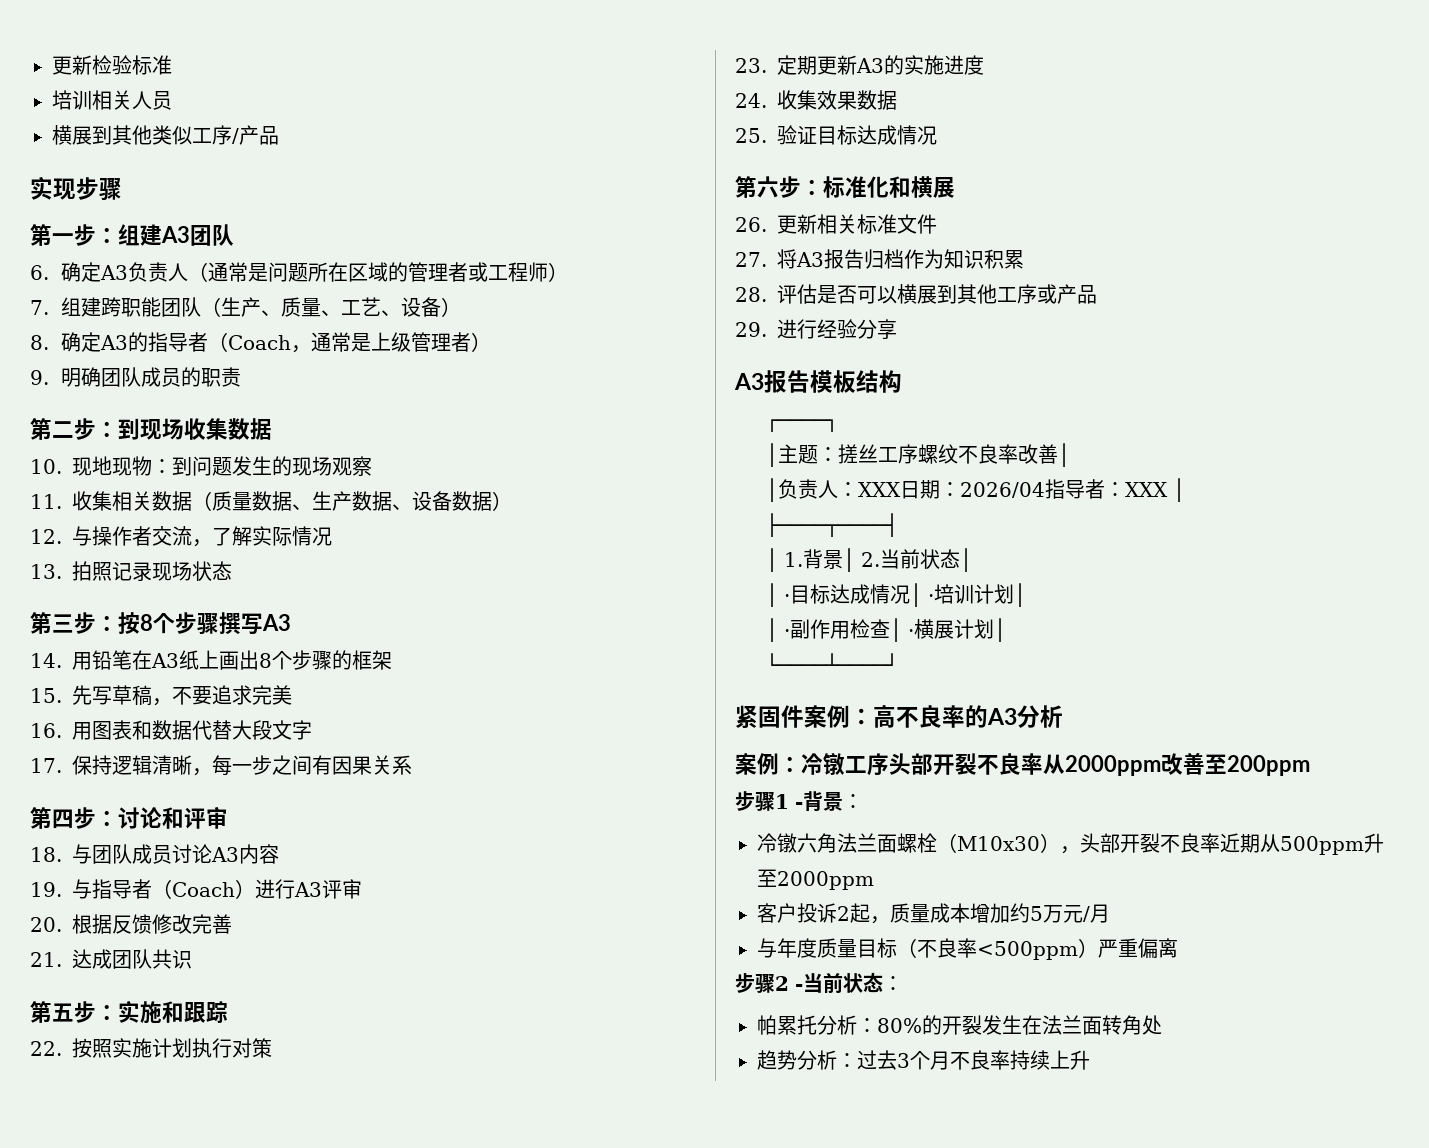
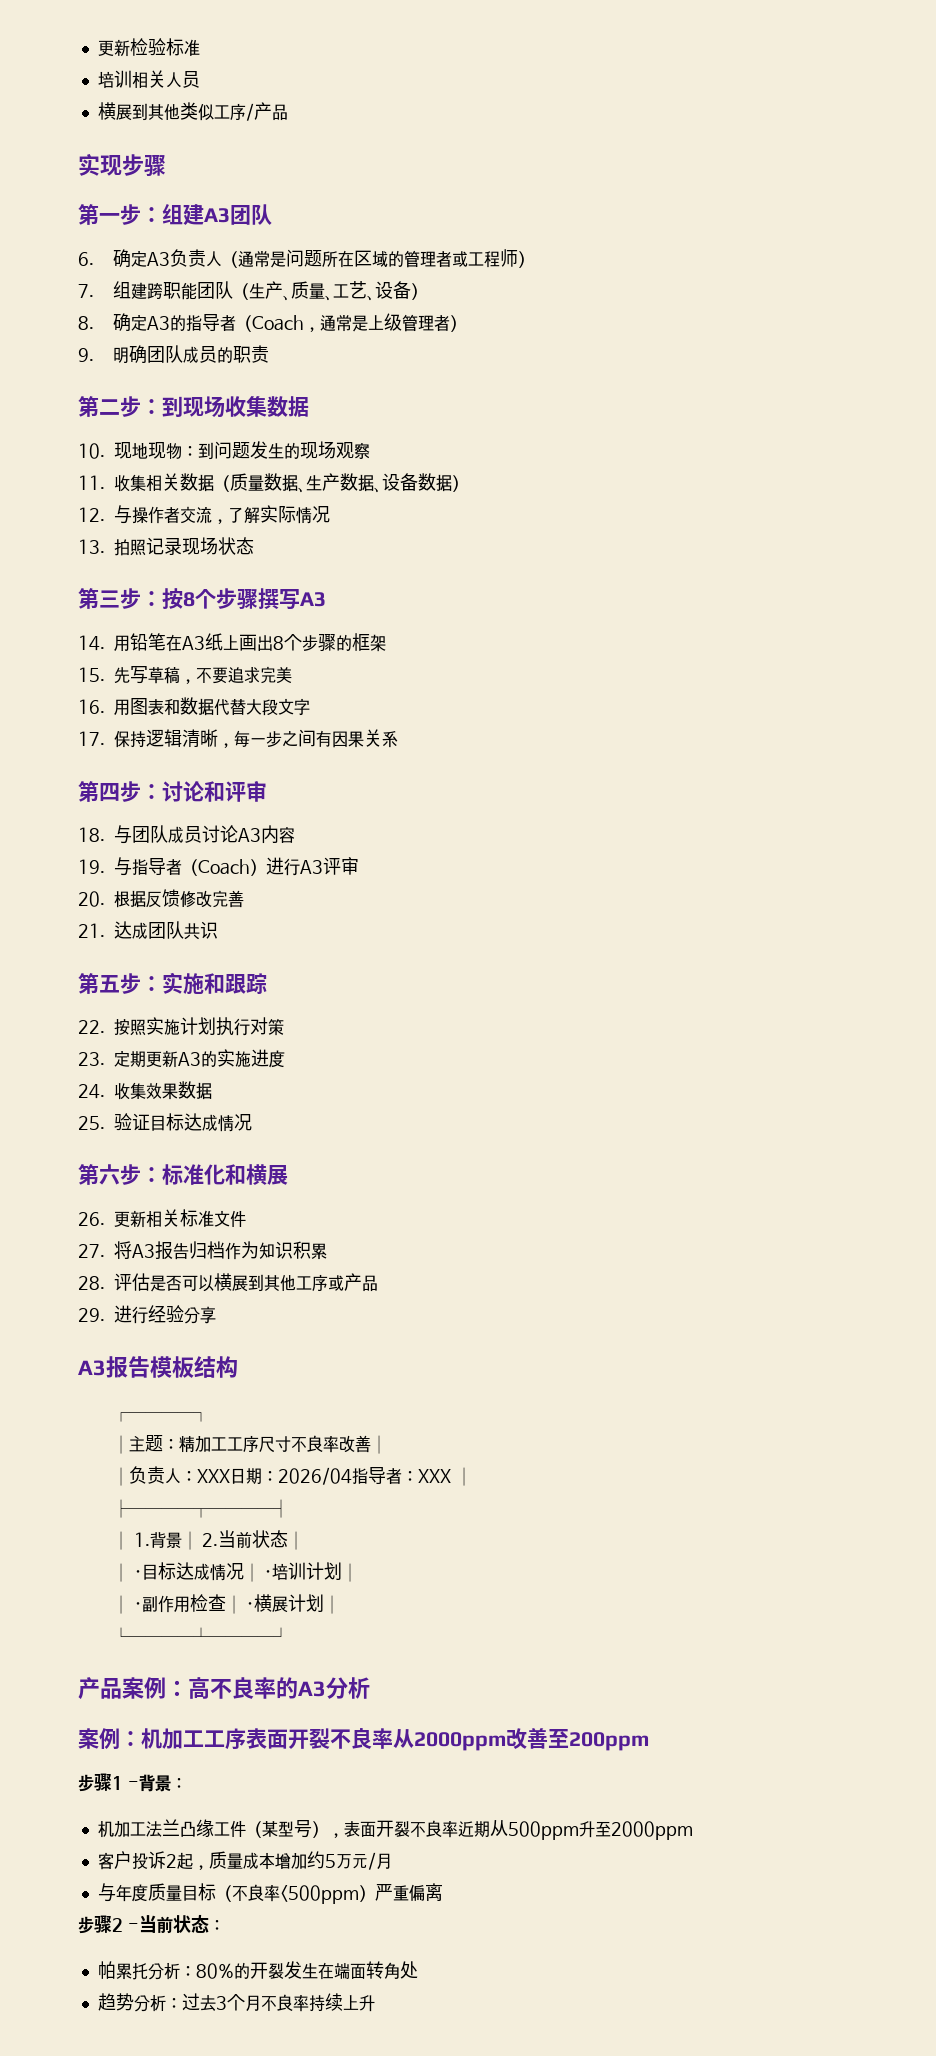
[837,444,958,464] 搓丝工序螺纹 -> [178,1435,291,1453] 精加工工序尺寸
[735,705,804,728] 紧固件 -> [78,1677,122,1700] 产品
[801,753,933,776] 冷镦工序头部 -> [141,1728,288,1750] 机加工工序表面
[757,833,1120,854] 冷镦六角法兰面螺栓（M10x30），头部 -> [97,1819,376,1838] 机加工法兰凸缘工件（某型号），表面
[1042,1015,1082,1035] 法兰 -> [333,1963,350,1979] 端

